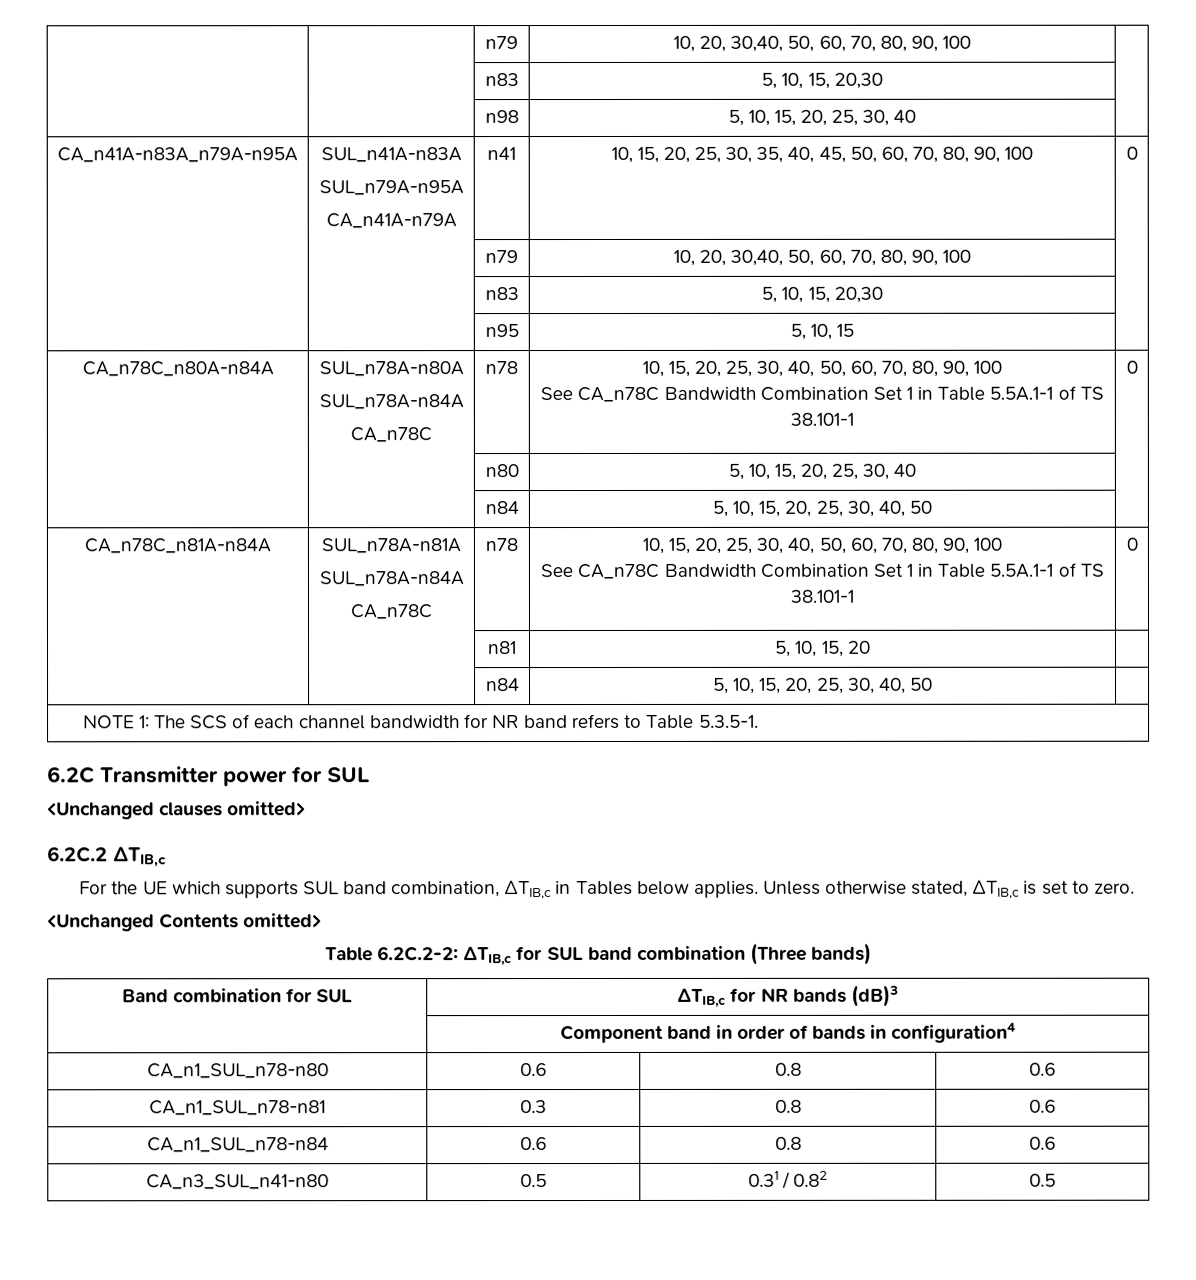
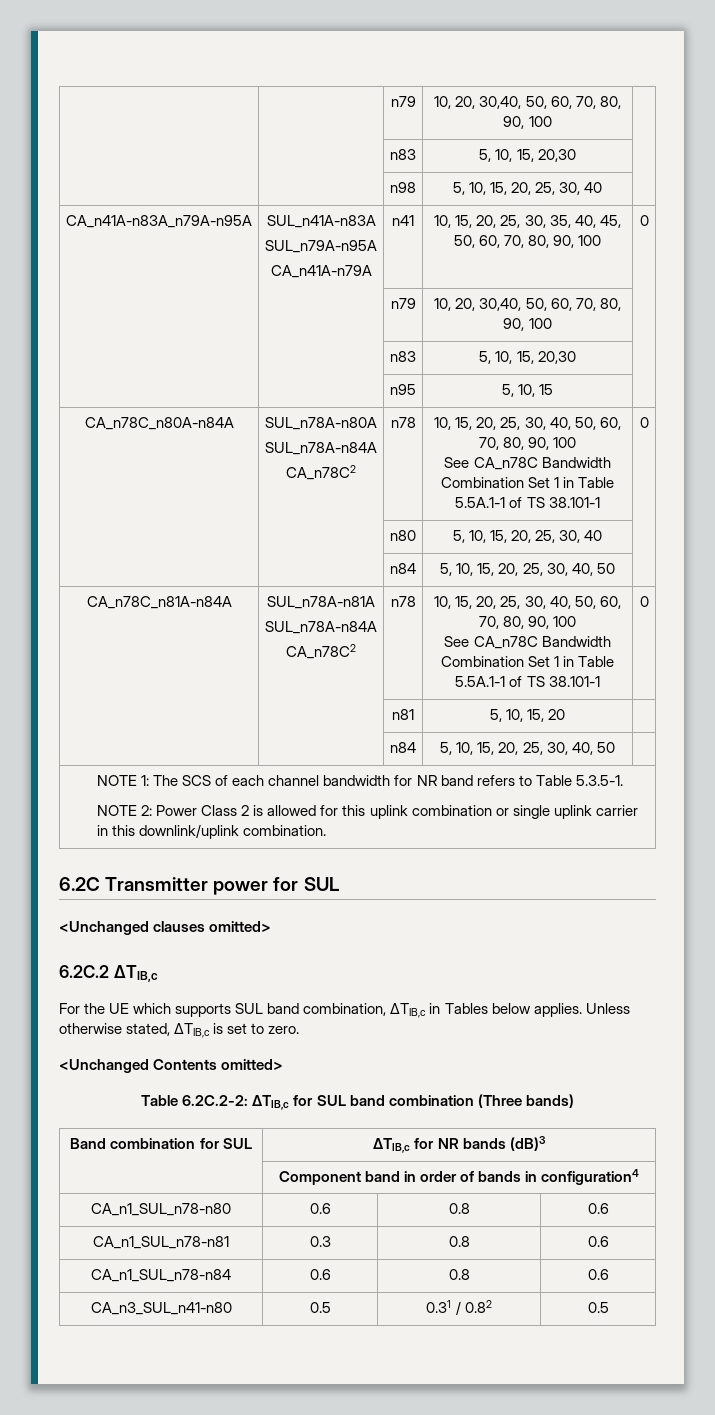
[350,427,432,443] CA_n78C -> [286,465,356,480] CA_n78C2
[350,604,432,620] CA_n78C -> [286,644,356,659] CA_n78C2
(759, 721) none -> [97,805,638,819] [97,824,327,839] // NOTE 2: Power Class 2 is allowed for this uplink combination or single uplink carrier in this downlink/uplink combination.

